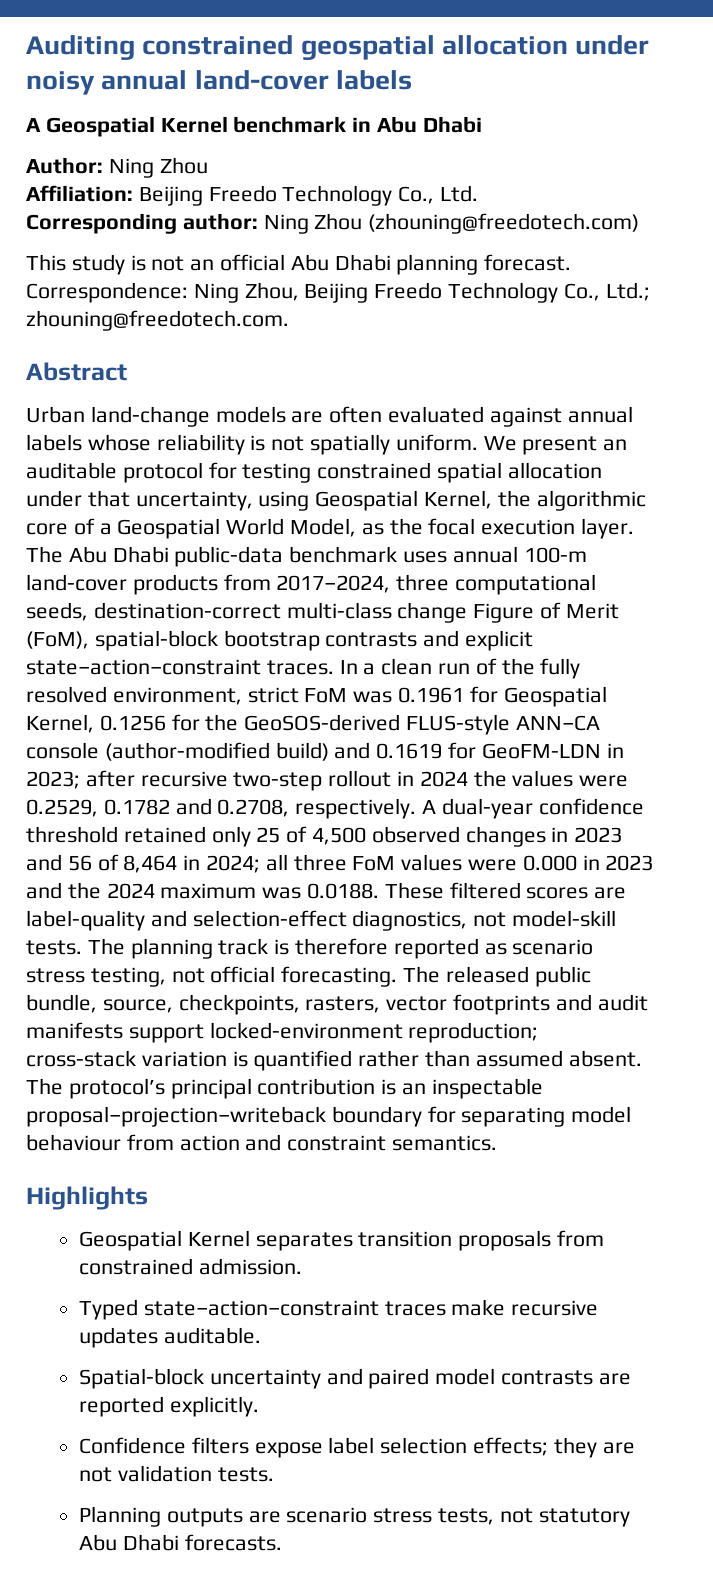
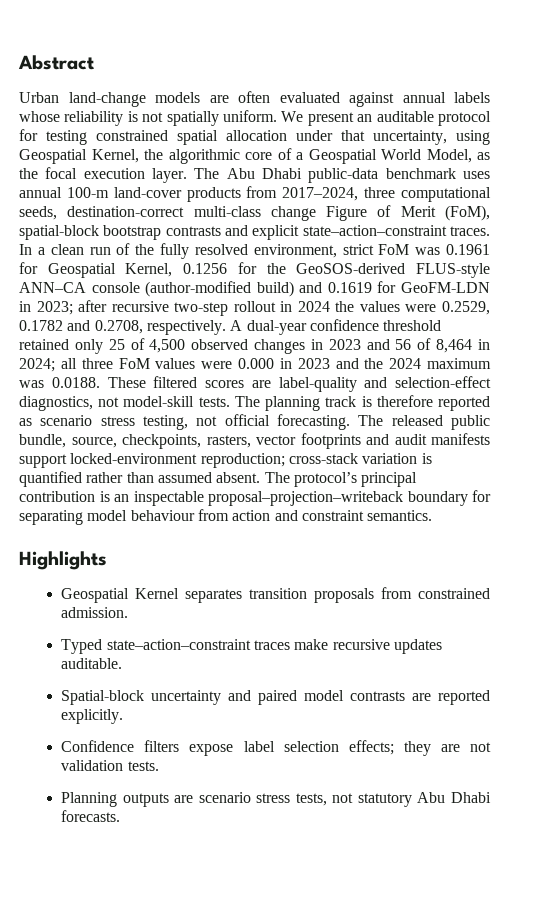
[26,35,650,60] [26,70,412,95] [26,116,482,137] [26,157,208,178] [26,185,479,206] [26,213,640,234] [26,254,572,275] [26,282,650,303] [26,310,289,331] Auditing constrained geospatial allocation under noisy annual land-cover labels // A Geospatial Kernel benchmark in Abu Dhabi // Author: Ning Zhou // Affiliation: Beijing Freedo Technology Co., Ltd. // Corresponding author: Ning Zhou (zhouning@freedotech.com) // This study is not an official Abu Dhabi planning forecast. Correspondence: Ning Zhou, Beijing Freedo Technology Co., Ltd.; zhouning@freedotech.com. // -> (18, 62) none

